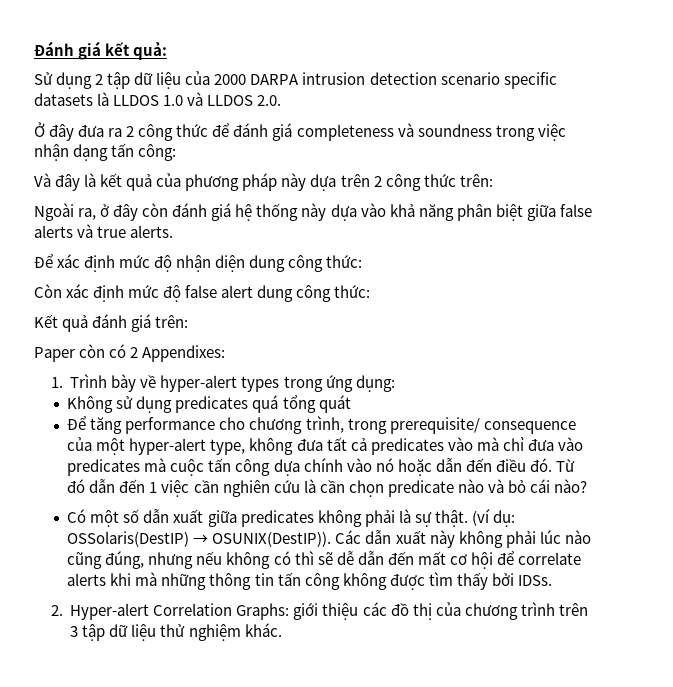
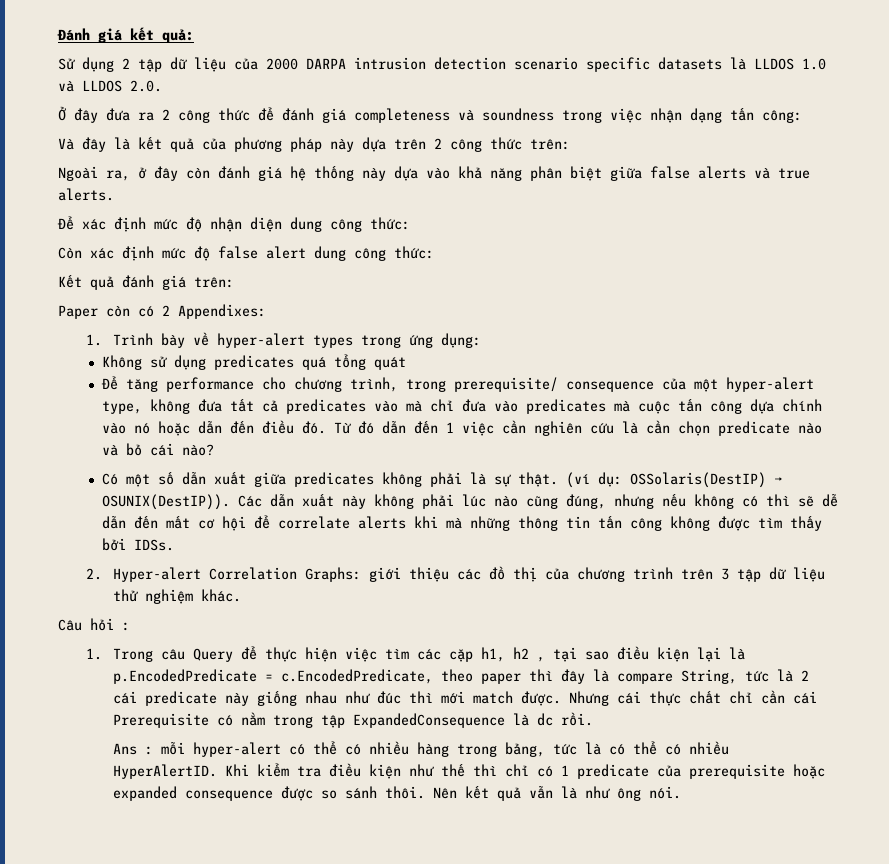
(282, 630) none -> [58,618,130,631] [85,646,746,662] [113,669,810,684] [113,690,818,706] [113,712,594,728] [113,741,730,757] [113,763,826,779] [113,785,682,801] // Câu hỏi : // 1. Trong câu Query để thực hiện việc tìm các cặp h1, h2 , tại sao điều kiện lại là p.EncodedPredicate = c.EncodedPredicate, theo paper thì đây là compare String, tức là 2 cái predicate này giống nhau như đúc thì mới match được. Nhưng cái thực chất chỉ cần cái Prerequisite có nằm trong tập ExpandedConsequence là dc rồi. // Ans : mỗi hyper-alert có thể có nhiều hàng trong bảng, tức là có thể có nhiều HyperAlertID. Khi kiểm tra điều kiện như thế thì chỉ có 1 predicate của prerequisite hoặc expanded consequence được so sánh thôi. Nên kết quả vẫn là như ông nói.

